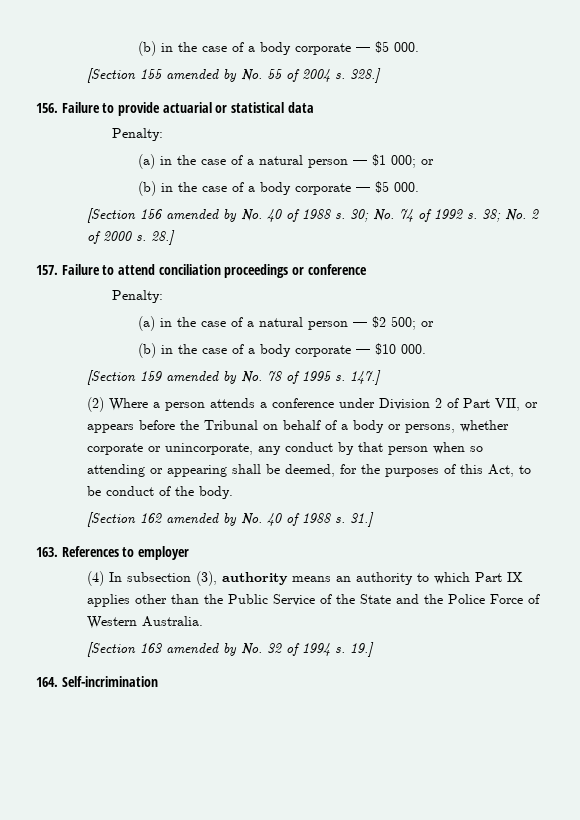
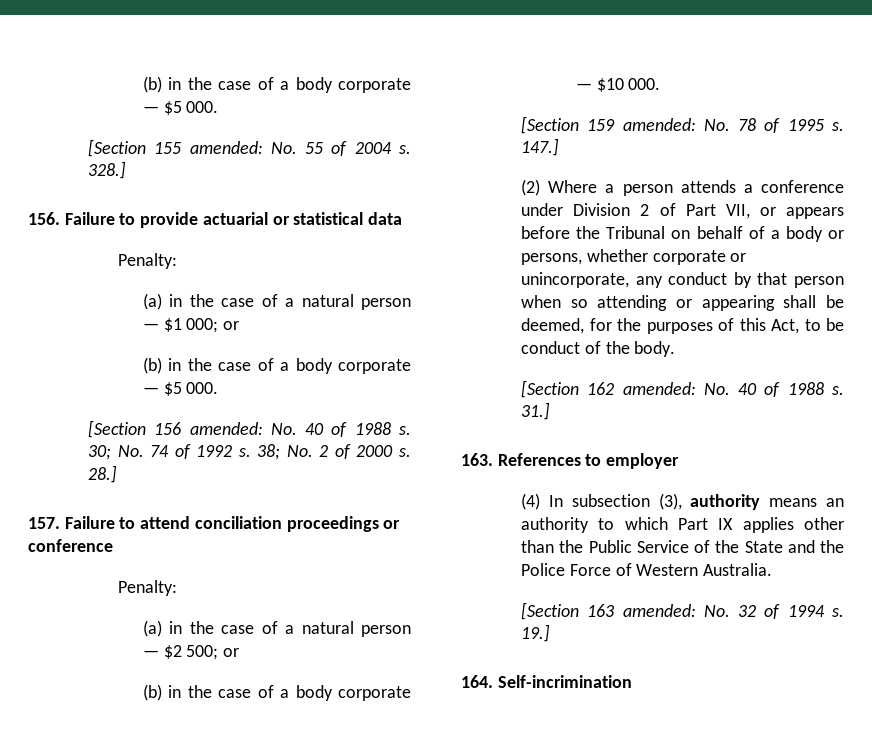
[165,69,237,82] amended by -> [189,141,263,154] amended:
[165,209,237,222] amended by -> [189,422,263,435] amended:
[165,371,237,384] amended by -> [622,118,696,131] amended:
[165,513,237,526] amended by -> [622,382,696,395] amended:
[165,643,237,656] amended by -> [622,604,696,617] amended:

